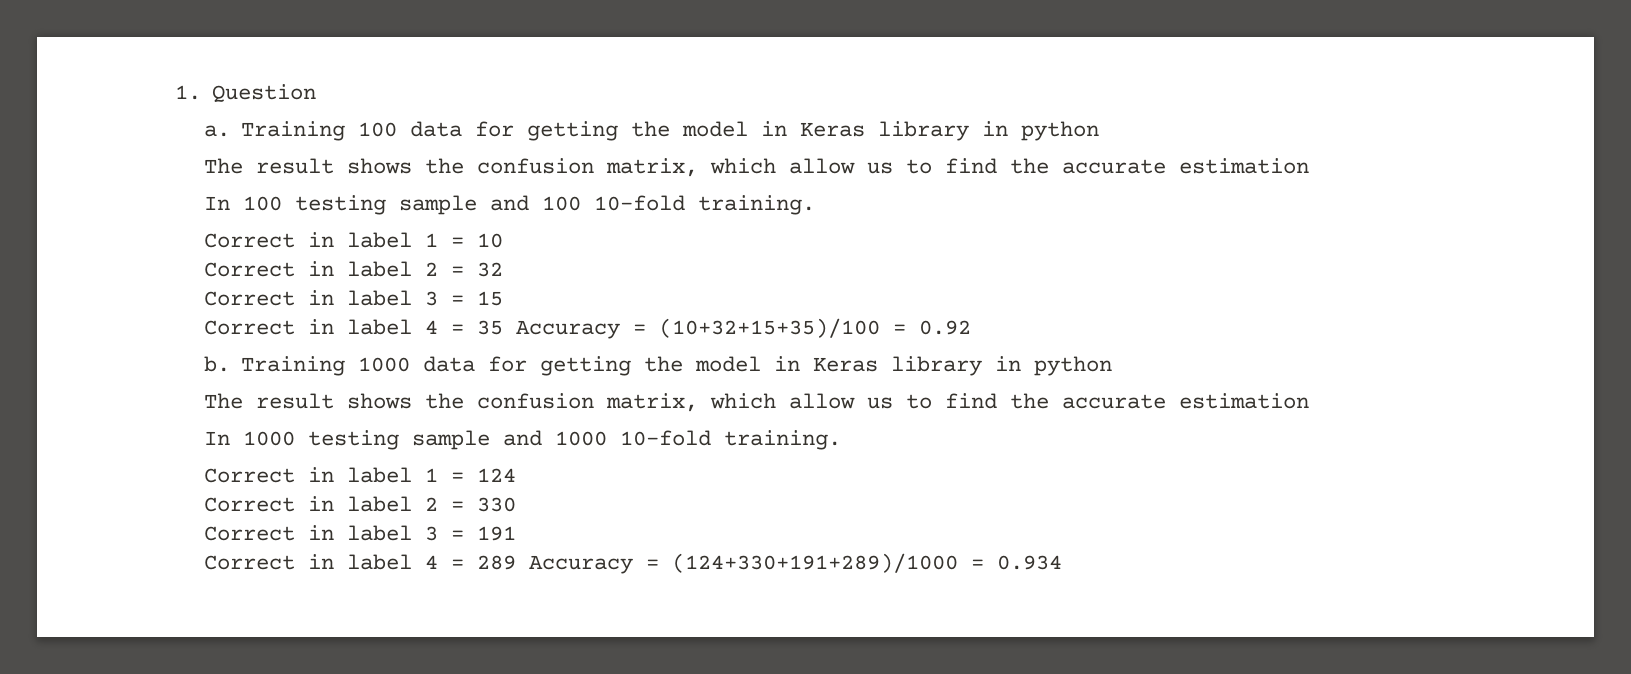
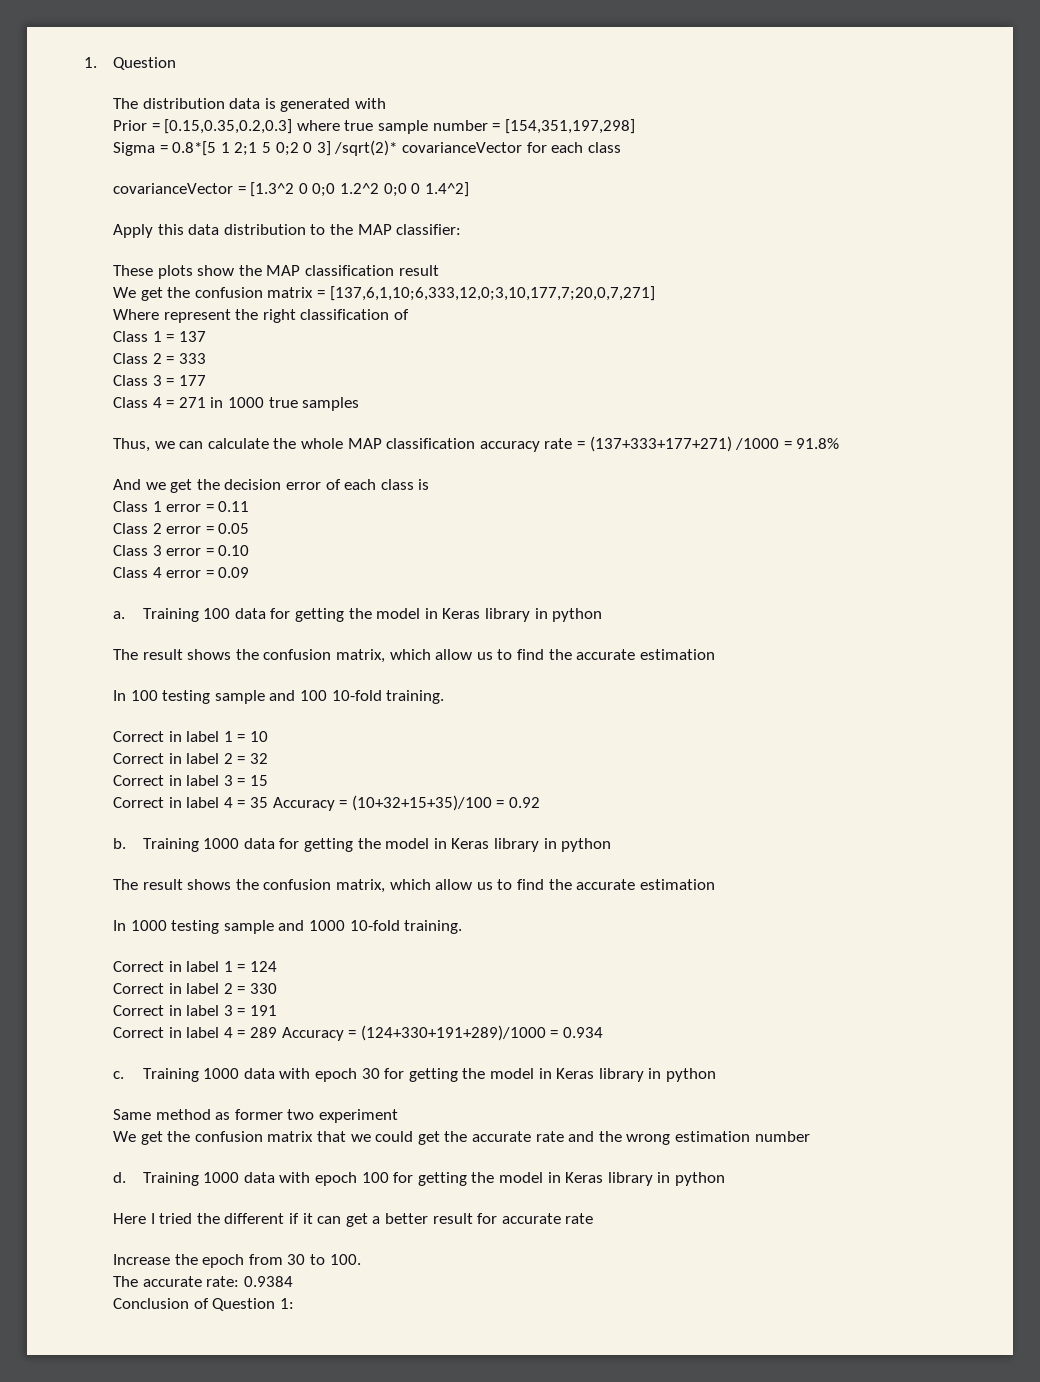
(317, 93) none -> [113,98,387,112] [113,119,635,134] [113,140,621,156] [113,182,469,197] [113,224,462,238] [113,265,439,279] [113,286,655,301] [113,309,410,323] [113,331,206,342] [113,353,206,364] [113,375,206,386] [113,397,360,411] [113,436,840,452] [113,479,430,493] [113,501,250,512] [113,523,250,534] [113,545,250,556] [113,567,250,578] // The distribution data is generated with // Prior = [0.15,0.35,0.2,0.3] where true sample number = [154,351,197,298] // Sigma = 0.8*[5 1 2;1 5 0;2 0 3] /sqrt(2)* covarianceVector for each class // covarianceVector = [1.3^2 0 0;0 1.2^2 0;0 0 1.4^2] // Apply this data distribution to the MAP classifier: // These plots show the MAP classification result // We get the confusion matrix = [137,6,1,10;6,333,12,0;3,10,177,7;20,0,7,271] // Where represent the right classification of // Class 1 = 137 // Class 2 = 333 // Class 3 = 177 // Class 4 = 271 in 1000 true samples // Thus, we can calculate the whole MAP classification accuracy rate = (137+333+177+271) /1000 = 91.8% // And we get the decision error of each class is // Class 1 error = 0.11 // Class 2 error = 0.05 // Class 3 error = 0.10 // Class 4 error = 0.09
(1062, 562) none -> [113,1068,716,1082] [113,1109,399,1123] [113,1131,810,1145] [113,1172,725,1186] [113,1213,594,1227] [113,1254,361,1268] [113,1276,293,1287] [113,1298,294,1311] // c. Training 1000 data with epoch 30 for getting the model in Keras library in python // Same method as former two experiment // We get the confusion matrix that we could get the accurate rate and the wrong estimation number // d. Training 1000 data with epoch 100 for getting the model in Keras library in python // Here I tried the different if it can get a better result for accurate rate // Increase the epoch from 30 to 100. // The accurate rate: 0.9384 // Conclusion of Question 1:

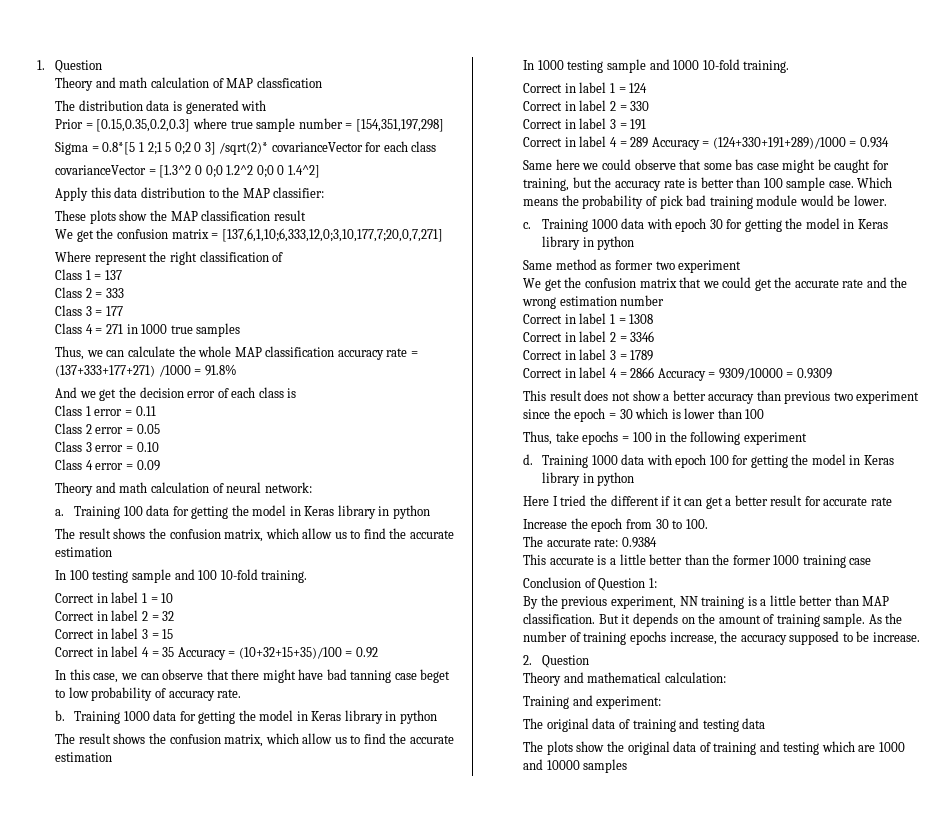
(177, 63) none -> [55,77,322,91] // Theory and math calculation of MAP classfication
(250, 572) none -> [55,482,312,496] // Theory and math calculation of neural network:
(541, 802) none -> [55,669,451,683] [55,687,242,701] // In this case, we can observe that there might have bad tanning case beget to low probability of accuracy rate.
(604, 1032) none -> [523,159,889,173] [523,177,893,191] [523,195,887,209] // Same here we could observe that some bas case might be caught for training, but the accuracy rate is better than 100 sample case. Which means the probability of pick bad training module would be lower.
(810, 1136) none -> [523,313,654,324] [523,331,655,342] [523,349,654,361] [523,367,832,381] [523,390,920,404] [523,408,765,422] [523,431,807,445] // Correct in label 1 = 1308 // Correct in label 2 = 3346 // Correct in label 3 = 1789 // Correct in label 4 = 2866 Accuracy = 9309/10000 = 0.9309 // This result does not show a better accuracy than previous two experiment since the epoch = 30 which is lower than 100 // Thus, take epochs = 100 in the following experiment
[113,1298,294,1311] Conclusion of Question 1: -> [523,554,872,568] [523,577,657,591] [523,595,890,609] [523,613,903,627] [523,631,920,645] [523,655,590,668] [523,672,726,686] [523,695,662,709] [523,718,766,732] [523,741,905,755] [523,759,628,773] This accurate is a little better than the former 1000 training case // Conclusion of Question 1: // By the previous experiment, NN training is a little better than MAP classification. But it depends on the amount of training sample. As the number of training epochs increase, the accuracy supposed to be increase. // 2. Question // Theory and mathematical calculation: // Training and experiment: // The original data of training and testing data // The plots show the original data of training and testing which are 1000 and 10000 samples

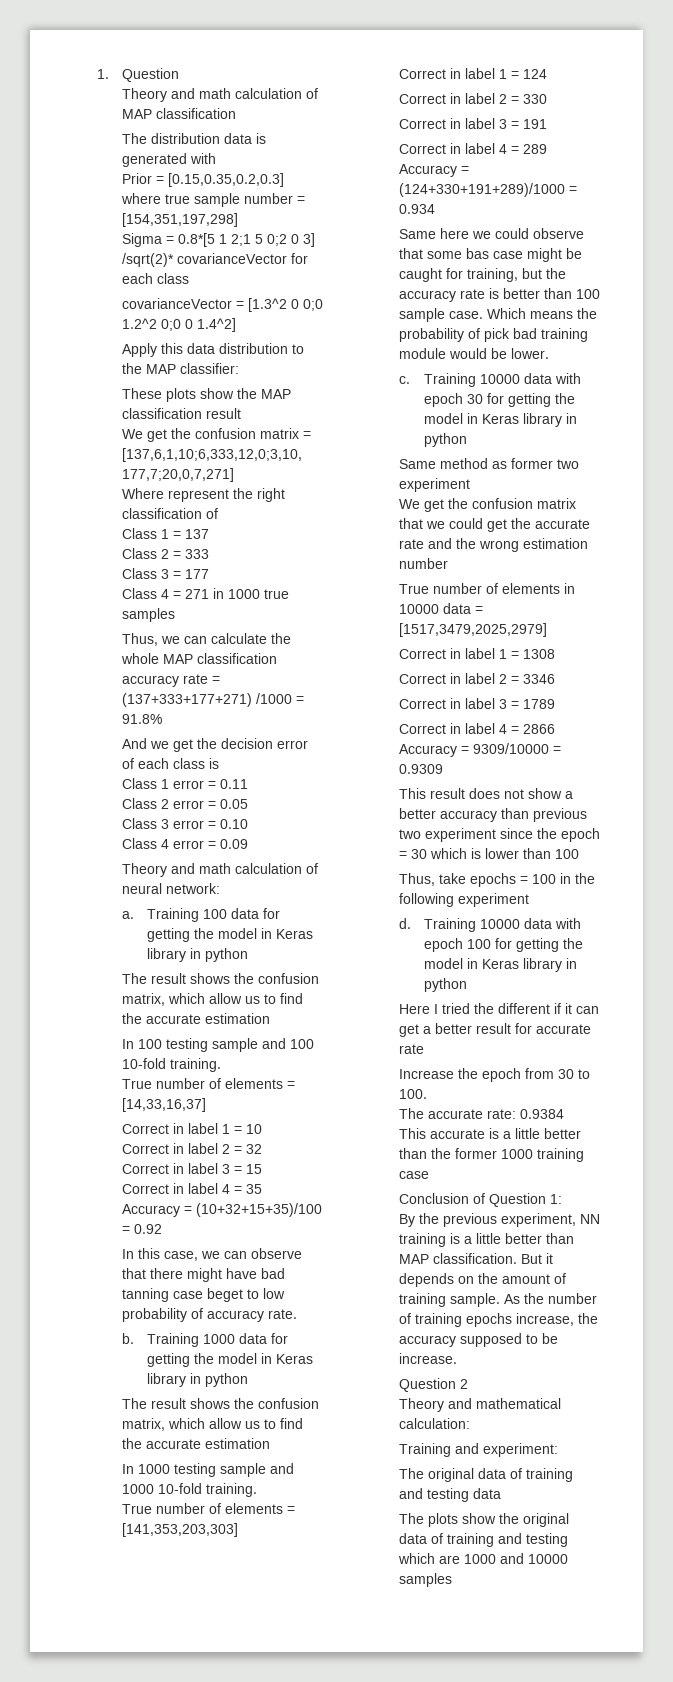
[256,77,322,88] classfication -> [156,108,237,119] classification
(308, 576) none -> [122,1078,296,1089] [122,1098,207,1112] // True number of elements = [14,33,16,37]
(790, 66) none -> [122,1503,296,1514] [122,1523,239,1537] // True number of elements = [141,353,203,303]
[591,219,618,229] 1000 -> [480,374,521,384] 10000
(665, 300) none -> [399,583,576,594] [399,603,484,614] [399,623,548,637] // True number of elements in 10000 data = [1517,3479,2025,2979]
[591,455,618,465] 1000 -> [480,919,521,929] 10000
[523,655,590,668] 2. Question -> [399,1378,469,1392] Question 2

